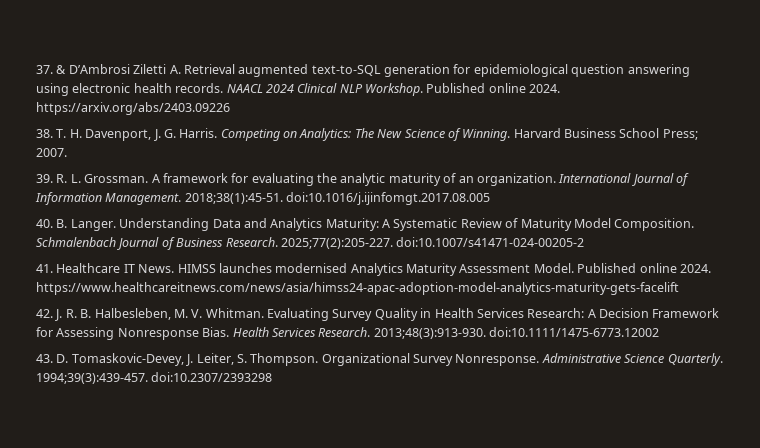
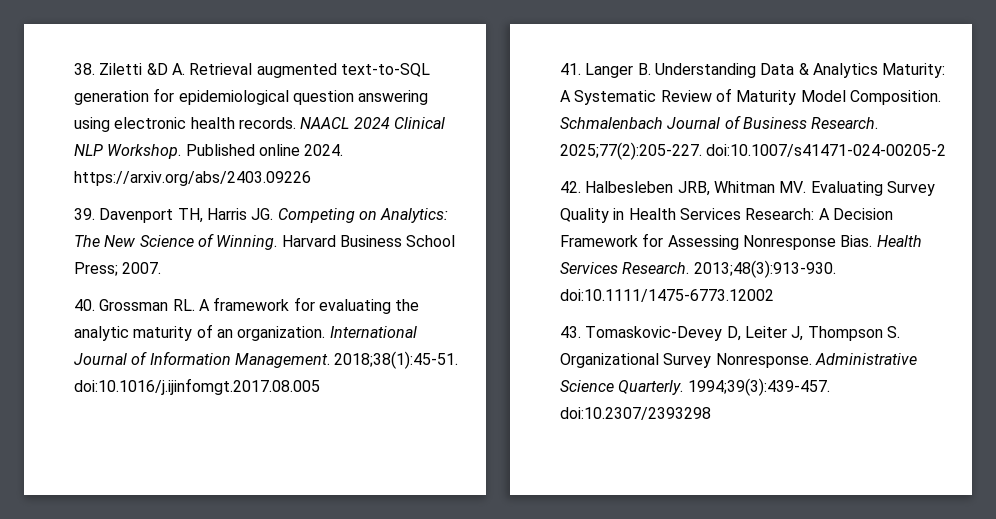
[36,64,167,74] 37. & D’Ambrosi Ziletti -> [74,63,168,75] 38. Ziletti &D
[36,128,218,141] 38. T. H. Davenport, J. G. Harris. -> [74,208,274,223] 39. Davenport TH, Harris JG.
[36,174,149,183] 39. R. L. Grossman. -> [74,299,195,311] 40. Grossman RL.
[36,219,116,231] 40. B. Langer. -> [560,63,651,78] 41. Langer B.
[243,218,267,228] and -> [798,63,809,75] &
[36,263,711,276] [36,282,679,295] [36,308,264,321] 41. Healthcare IT News. HIMSS launches modernised Analytics Maturity Assessment Model. Published online 2024. https://www.healthcareitnews.com/news/asia/himss24-apac-adoption-model-analytics-maturity-gets-facelift // 42. J. R. B. Halbesleben, M. V. Whitman. -> [560,181,807,196] 42. Halbesleben JRB, Whitman MV.
[56,353,319,366] D. Tomaskovic-Devey, J. Leiter, S. Thompson. -> [585,326,900,341] Tomaskovic-Devey D, Leiter J, Thompson S.

